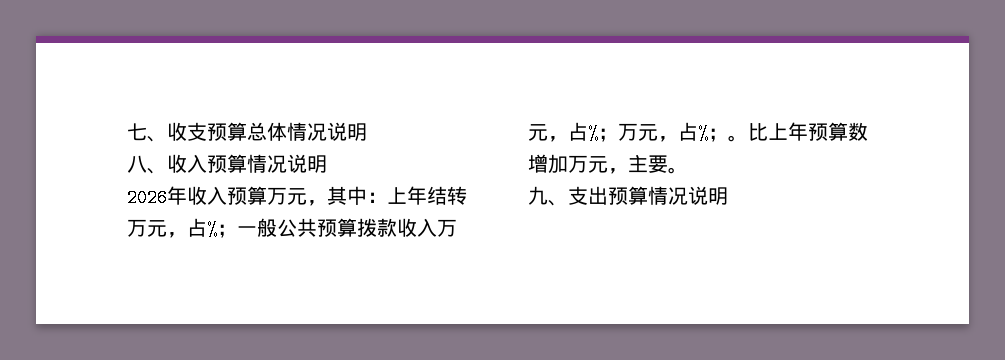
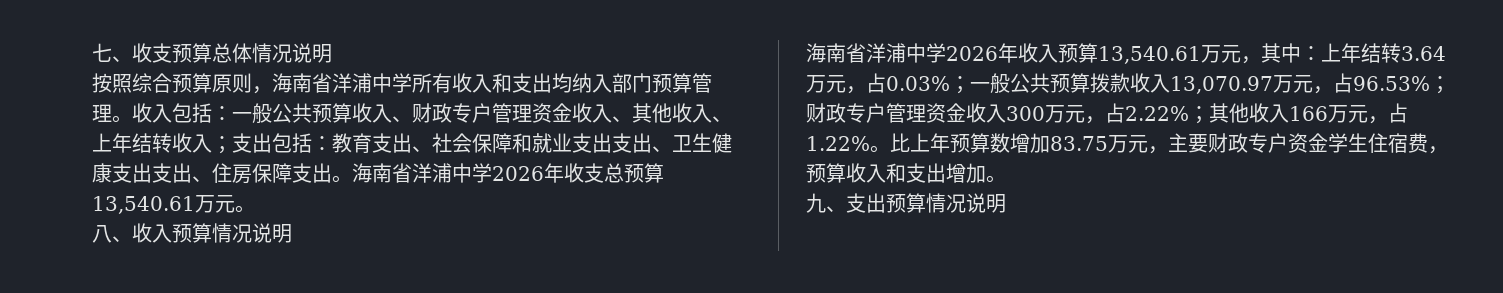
(367, 132) none -> [92,73,712,94] [92,103,732,123] [92,133,732,154] [92,163,664,184] [92,195,255,214] // 按照综合预算原则，海南省洋浦中学所有收入和支出均纳入部门预算管理。收入包括：一般公共预算收入、财政专户管理资金收入、其他收入、上年结转收入；支出包括：教育支出、社会保障和就业支出支出、卫生健康支出支出、住房保障支出。海南省洋浦中学2026年收支总预算13,540.61万元。
(327, 164) none -> [806,43,946,63] 海南省洋浦中学
(267, 195) none -> [1098,46,1201,64] 13,540.61
[127,218,217,239] 万元，占% -> [1401,46,1446,61] [806,73,950,94] 3.64万元，占0.03%
[437,219,457,237] [528,122,728,143] 万元，占%；万元，占%； -> [1170,73,1450,94] [806,103,1408,124] [806,136,870,151] 13,070.97万元，占96.53%；财政专户管理资金收入300万元，占2.22%；其他收入166万元，占1.22%
(568, 164) none -> [1050,136,1108,151] 83.75
(668, 164) none -> [1208,133,1448,154] [806,163,986,183] 财政专户资金学生住宿费，预算收入和支出增加

